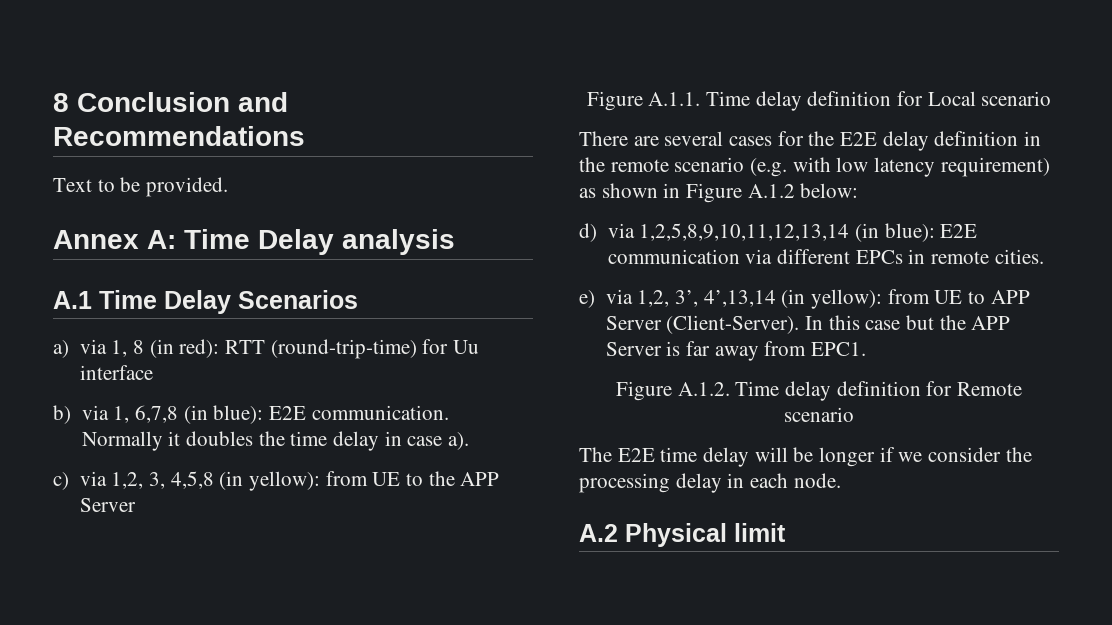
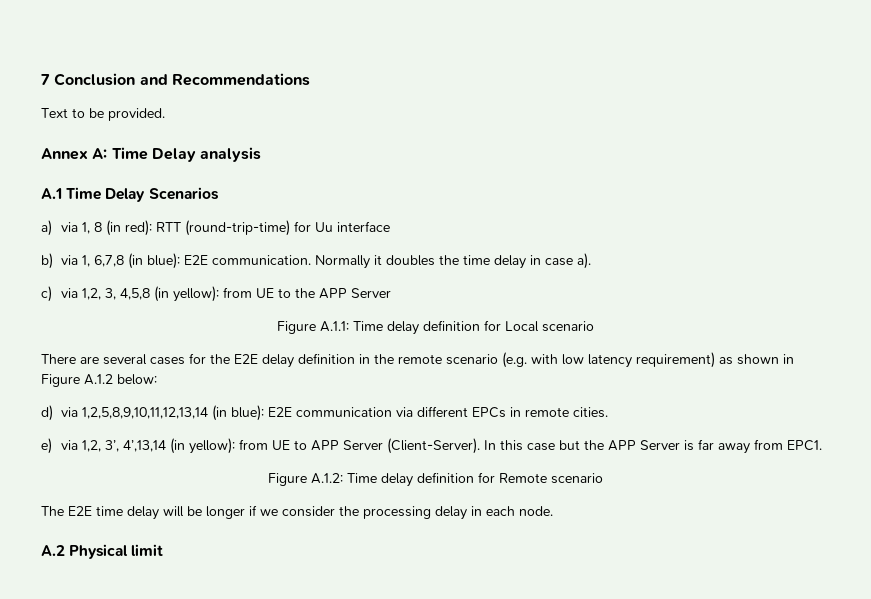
[53,93,69,112] 8 -> [41,74,50,85] 7
[648,92,701,106] A.1.1. -> [320,321,349,332] A.1.1:
[677,382,730,396] A.1.2. -> [311,473,343,484] A.1.2:

